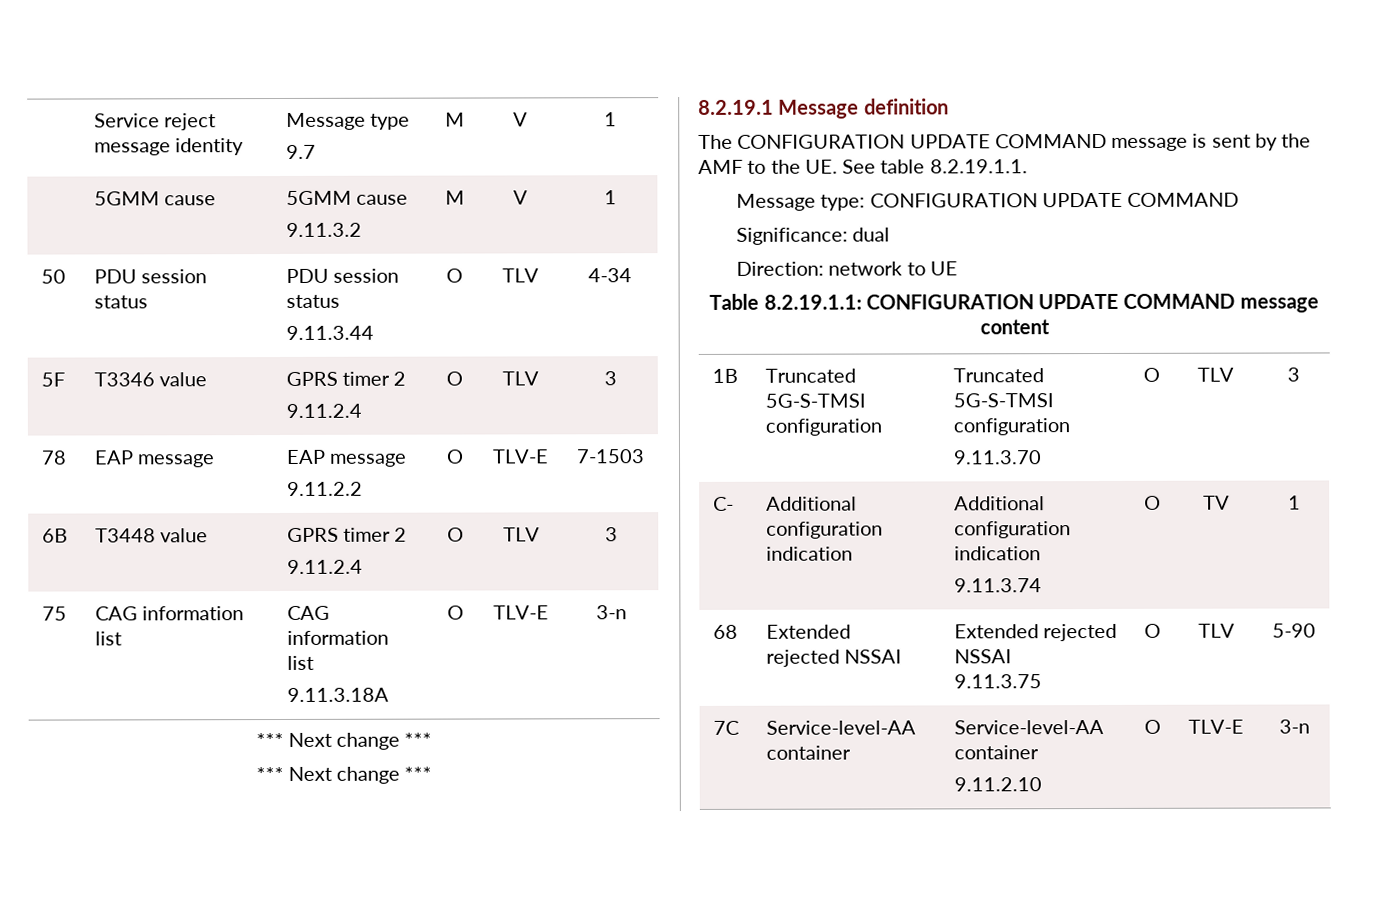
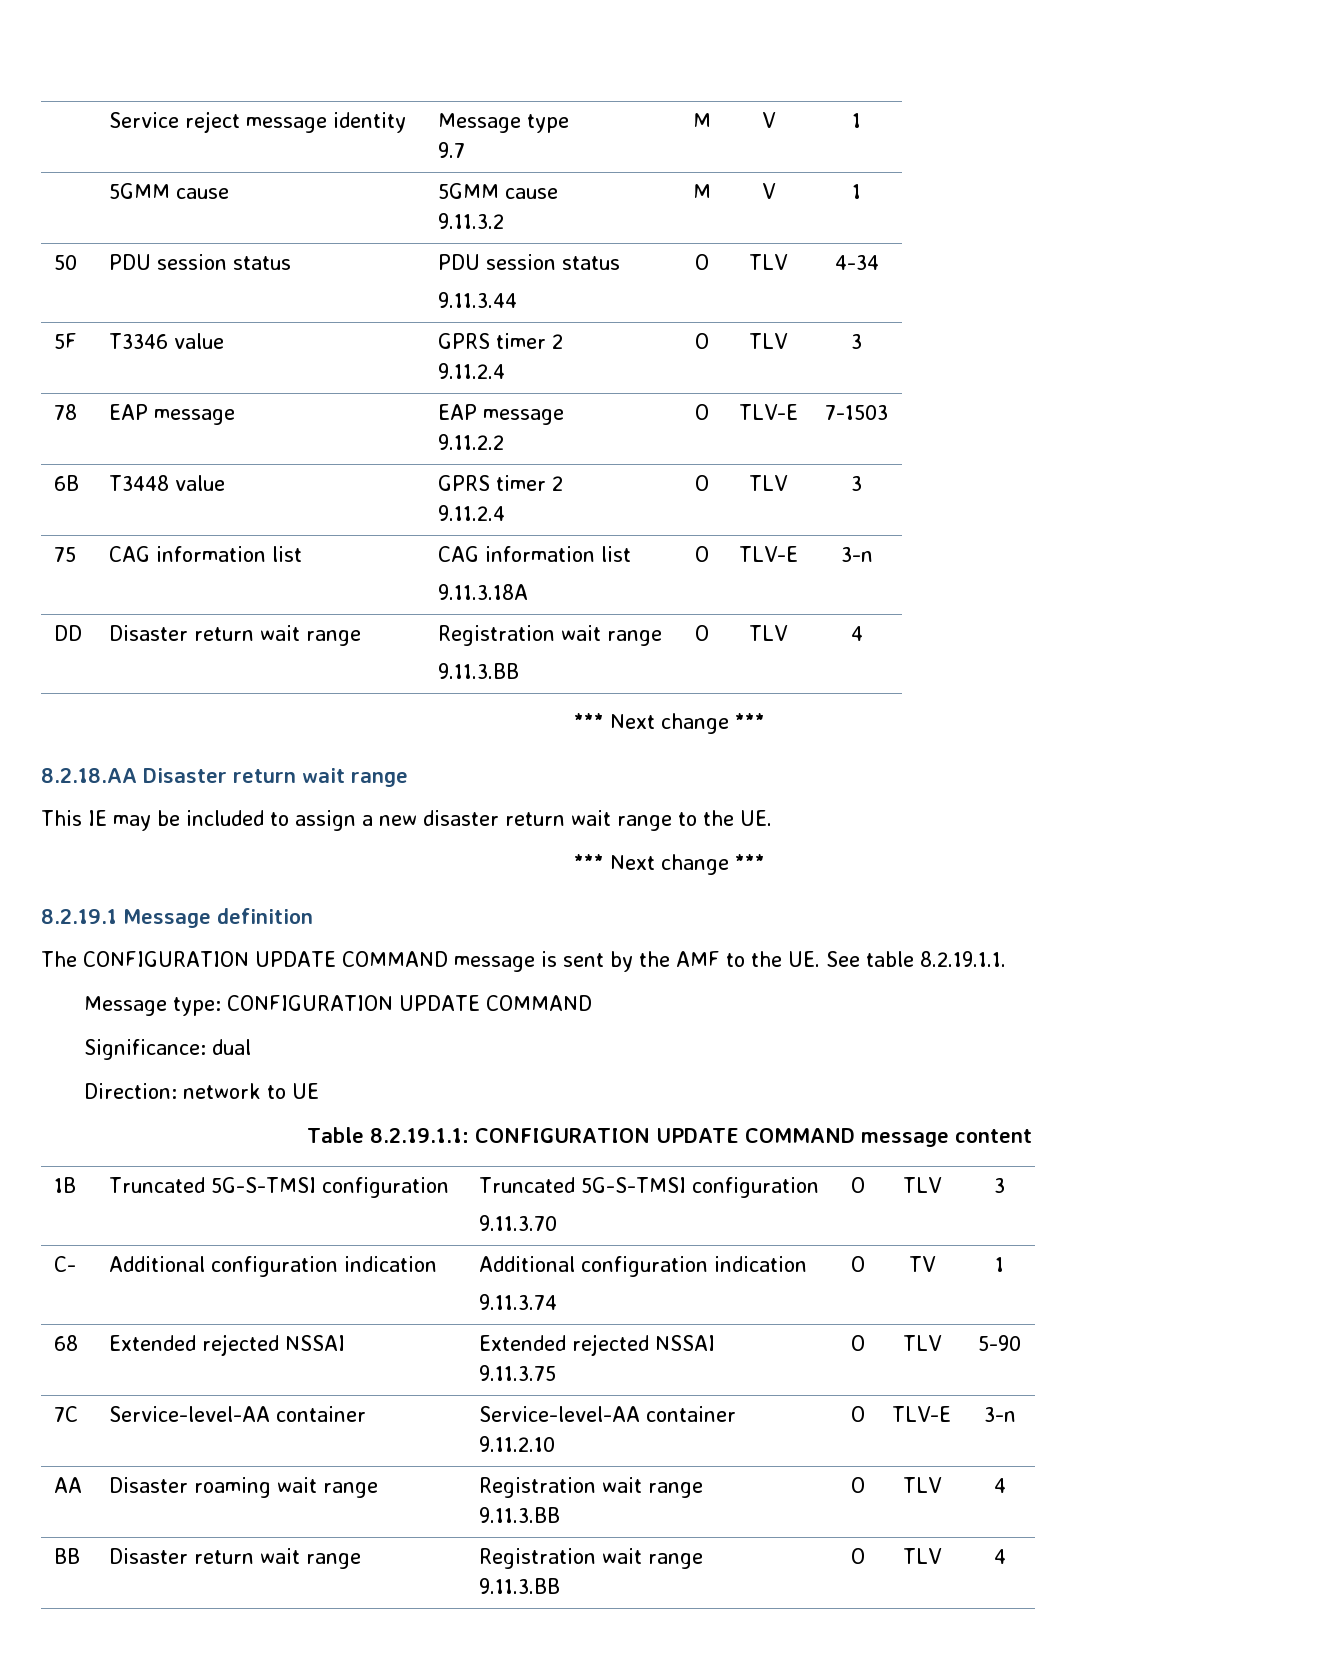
[255,732,433,750] // *** Next change *** -> [54,625,83,641] [109,625,362,646] [438,625,663,646] [438,663,520,679] [695,625,709,641] [749,625,789,641] [850,626,863,641] [574,713,765,734] [41,768,408,787] [41,810,772,831] // DD | Disaster return wait range | Registration wait range // 9.11.3.BB | O | TLV | 4 // *** Next change *** // 8.2.18.AA Disaster return wait range // This IE may be included to assign a new disaster return wait range to the UE.
(1310, 726) none -> [54,1477,83,1493] [109,1477,379,1498] [479,1477,704,1498] [479,1507,561,1523] [851,1477,865,1493] [902,1477,942,1493] [993,1478,1006,1493] [54,1548,81,1564] [109,1548,362,1569] [479,1548,704,1569] [479,1578,561,1594] [851,1548,865,1564] [902,1548,942,1564] [993,1549,1006,1564] // AA | Disaster roaming wait range | Registration wait range // 9.11.3.BB | O | TLV | 4 // BB | Disaster return wait range | Registration wait range // 9.11.3.BB | O | TLV | 4

